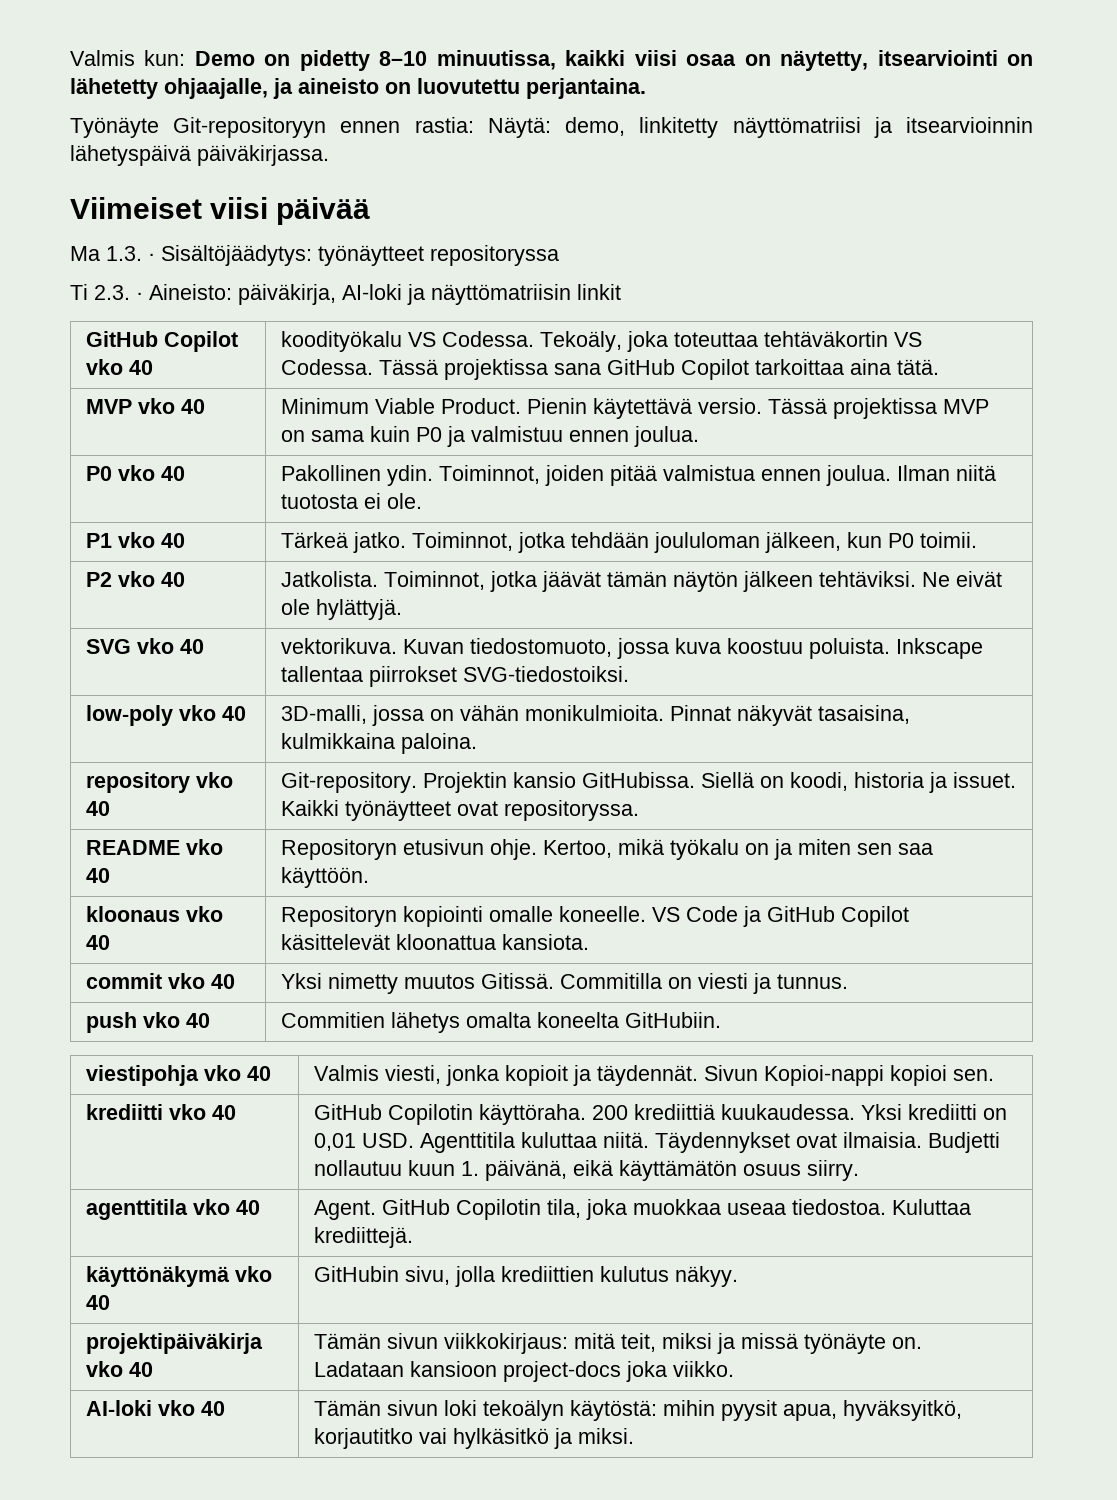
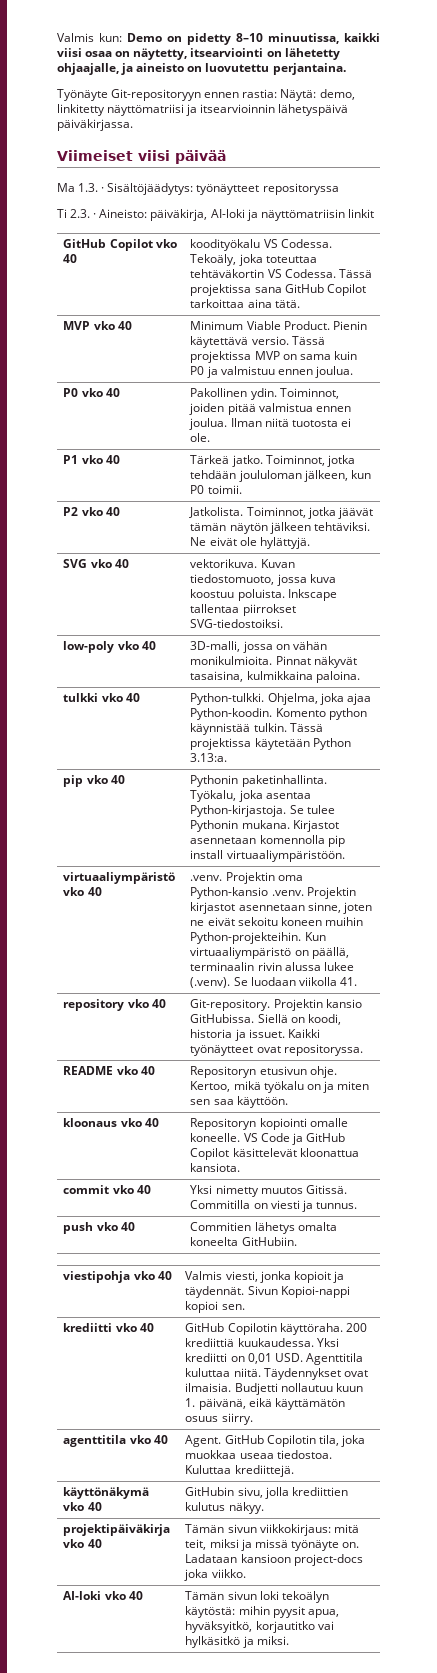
(477, 743) none -> [63,693,140,702] [190,693,371,705] [190,708,367,720] [190,723,323,735] [190,738,351,750] [190,753,228,762] [63,775,125,787] [190,775,327,787] [190,790,311,802] [190,805,335,817] [190,820,339,832] [190,835,345,847] [190,850,345,862] [63,872,176,884] [63,887,102,896] [190,872,303,884] [190,887,356,899] [190,902,372,914] [190,917,363,926] [190,932,326,944] [190,947,349,959] [190,962,354,971] [190,977,357,988] // tulkki vko 40 | Python-tulkki. Ohjelma, joka ajaa Python-koodin. Komento python käynnistää tulkin. Tässä projektissa käytetään Python 3.13:a. // pip vko 40 | Pythonin paketinhallinta. Työkalu, joka asentaa Python-kirjastoja. Se tulee Pythonin mukana. Kirjastot asennetaan komennolla pip install virtuaaliympäristöön. // virtuaaliympäristö vko 40 | .venv. Projektin oma Python-kansio .venv. Projektin kirjastot asennetaan sinne, joten ne eivät sekoitu koneen muihin Python-projekteihin. Kun virtuaaliympäristö on päällä, terminaalin rivin alussa lukee (.venv). Se luodaan viikolla 41.

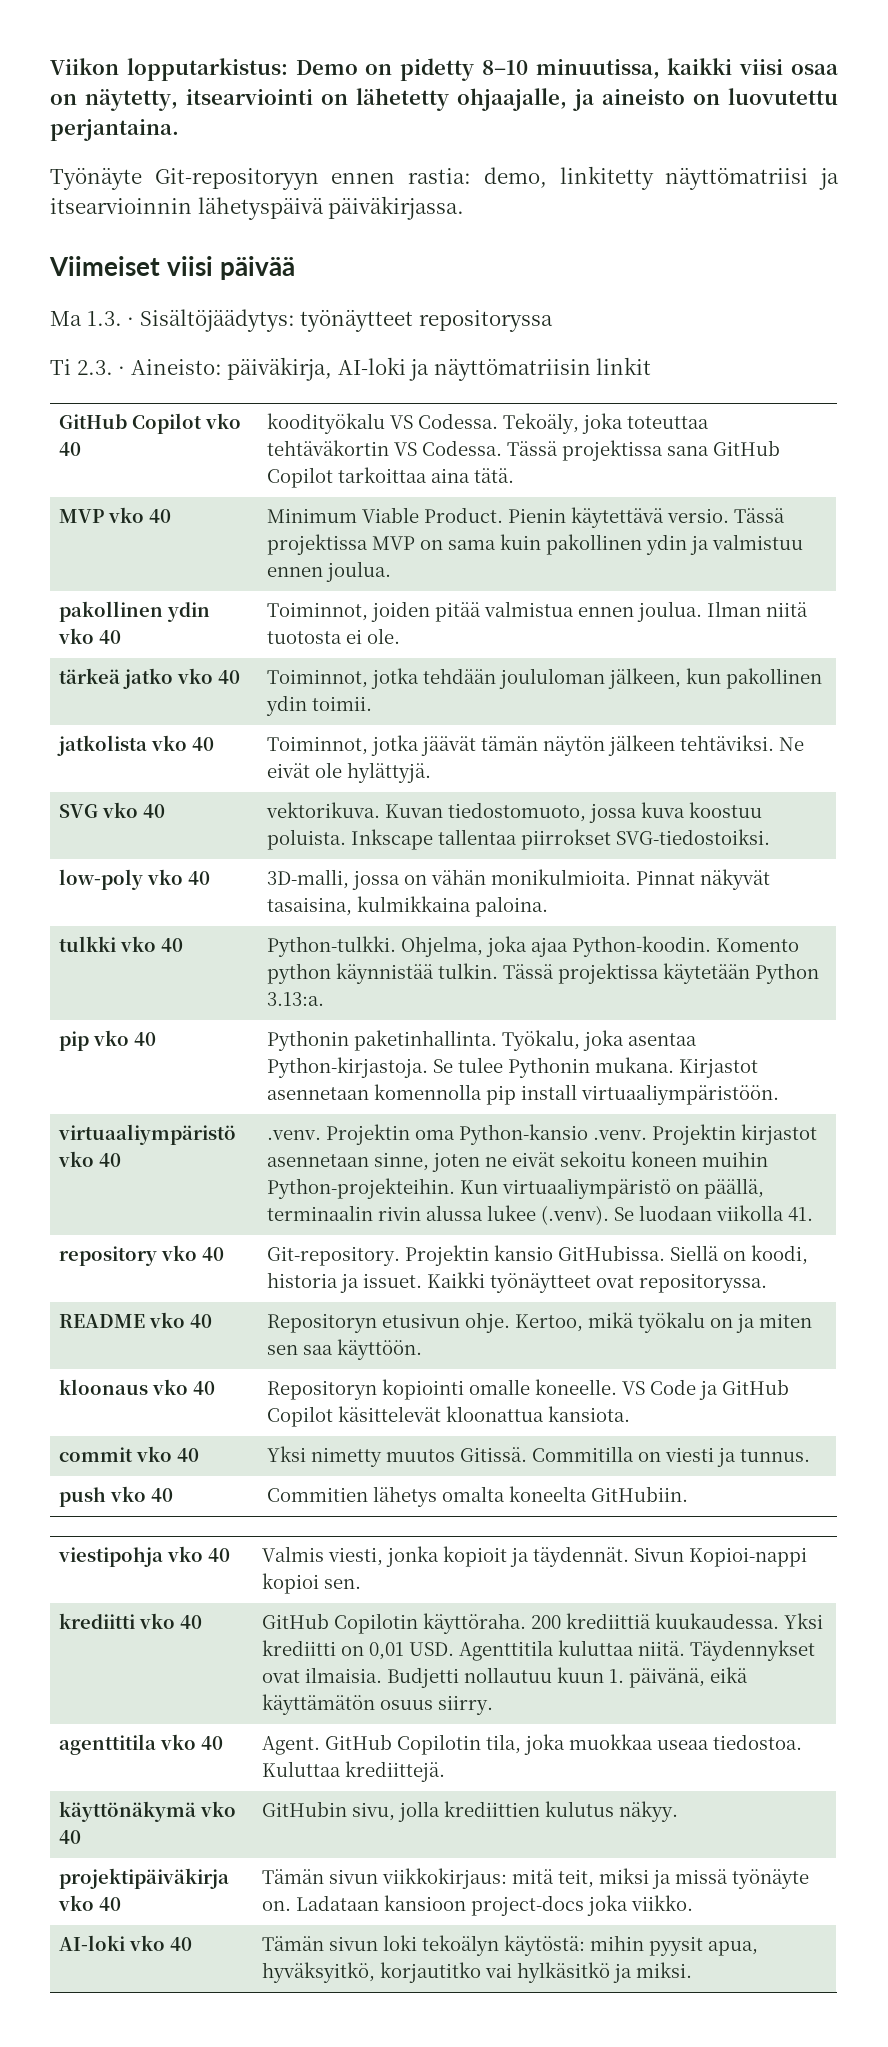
[57,33,122,42] Valmis kun: -> [50,58,288,81] Viikon lopputarkistus:
[280,89,317,101] Näytä: -> (472, 176) none
[190,366,205,375] P0 -> [546,534,688,555] pakollinen ydin
[63,388,120,397] [190,388,277,400] P0 vko 40 | Pakollinen ydin. -> [59,601,211,622] [58,628,122,644] pakollinen ydin vko 40 |
[63,455,120,464] [190,455,263,467] P1 vko 40 | Tärkeä jatko. -> [59,668,241,689] tärkeä jatko vko 40 |
[190,485,205,494] P0 -> [726,668,823,689] [266,695,308,716] pakollinen ydin
[63,507,120,516] [189,507,244,518] P2 vko 40 | Jatkolista. -> [57,735,215,756] jatkolista vko 40 |

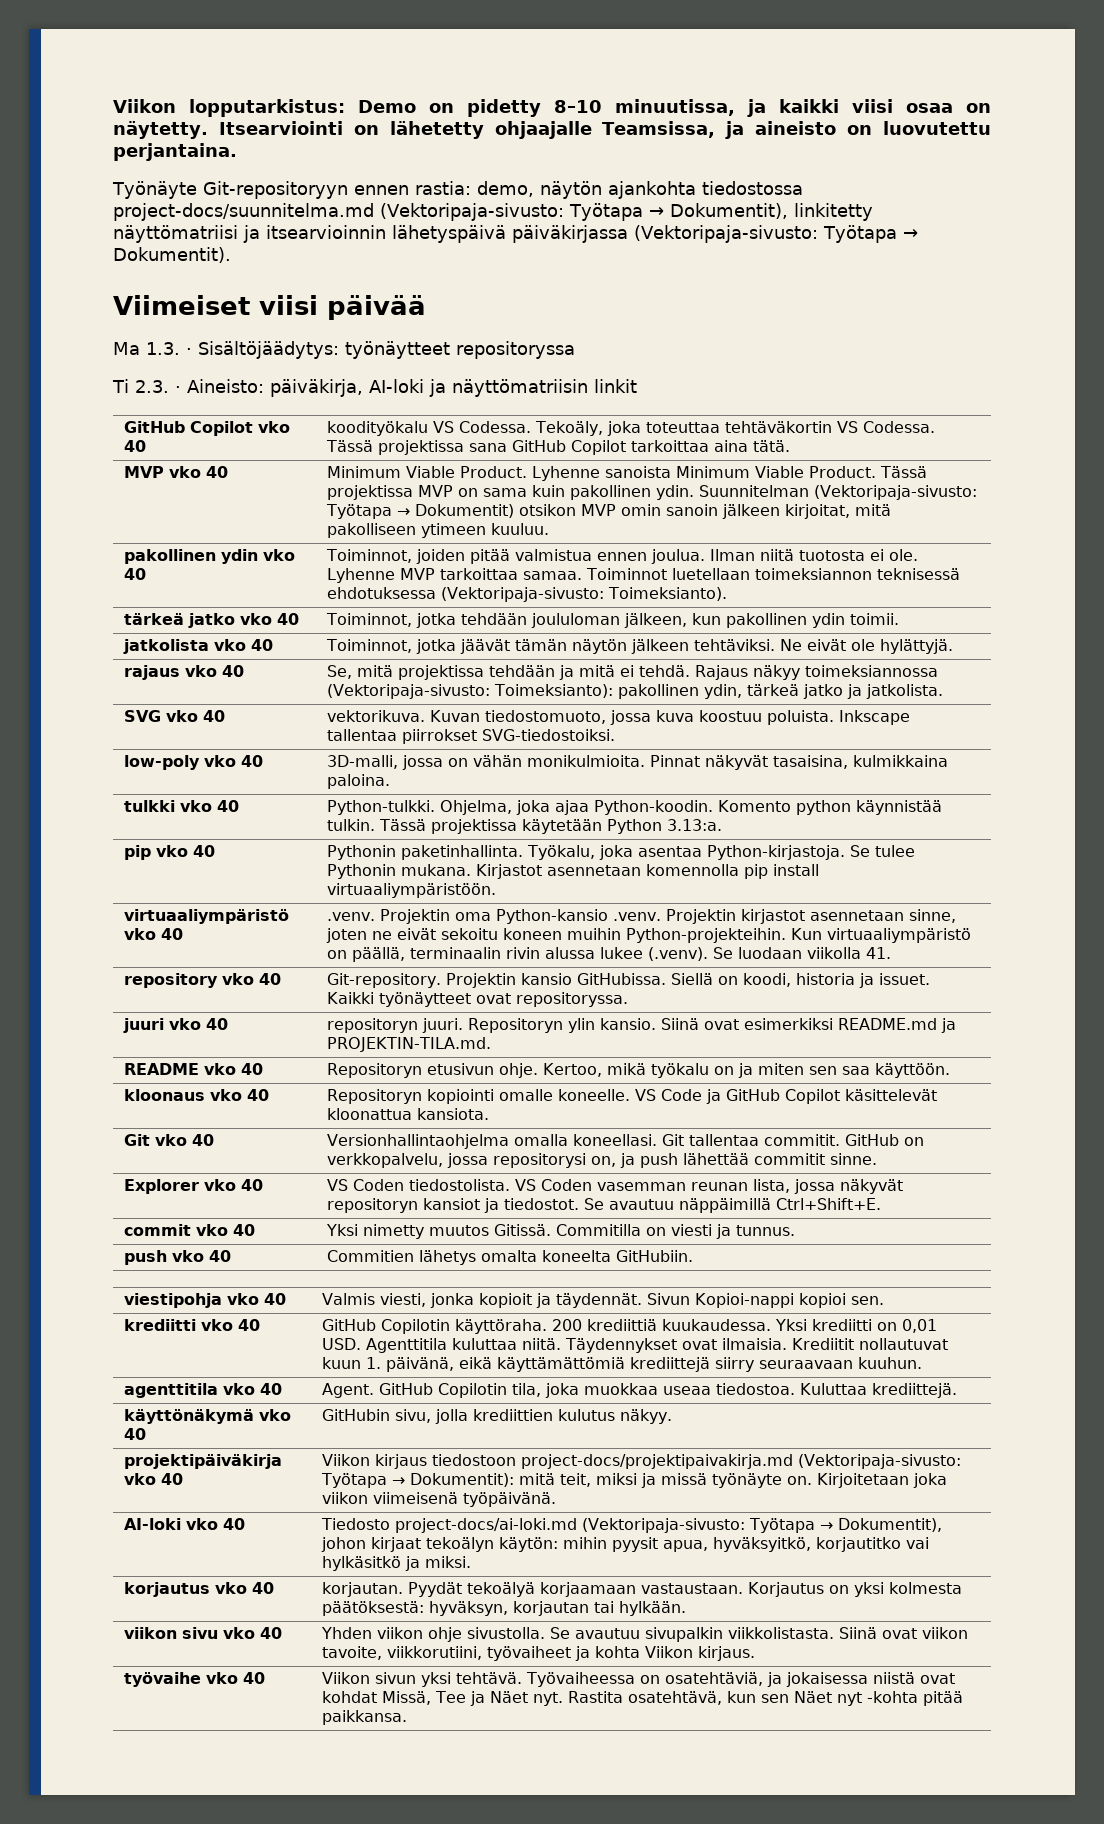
(660, 69) none -> [747,99,766,117] ja
[85,88,567,111] näytetty, itsearviointi on lähetetty ohjaajalle, -> [113,121,716,139] näytetty. Itsearviointi on lähetetty ohjaajalle Teamsissa,
(547, 177) none -> [539,181,803,199] [113,203,788,221] näytön ajankohta tiedostossa project-docs/suunnitelma.md (Vektoripaja-sivusto: Työtapa → Dokumentit),
[328,196,465,220] päiväkirjassa. -> [512,225,918,243] [113,247,231,263] päiväkirjassa (Vektoripaja-sivusto: Työtapa → Dokumentit).
[508,507,730,528] Pienin käytettävä versio. -> [532,466,877,481] Lyhenne sanoista Minimum Viable Product.
[646,534,804,555] [267,561,392,582] ydin ja valmistuu ennen joulua. -> [656,485,978,500] [326,504,892,519] [327,523,550,538] ydin. Suunnitelman (Vektoripaja-sivusto: Työtapa → Dokumentit) otsikon MVP omin sanoin jälkeen kirjoitat, mitä pakolliseen ytimeen kuuluu.
(401, 636) none -> [327,568,961,583] [327,587,728,602] Lyhenne MVP tarkoittaa samaa. Toiminnot luetellaan toimeksiannon teknisessä ehdotuksessa (Vektoripaja-sivusto: Toimeksianto).
(432, 772) none -> [124,665,245,680] [327,665,939,680] [327,684,944,699] // rajaus vko 40 | Se, mitä projektissa tehdään ja mitä ei tehdä. Rajaus näkyy toimeksiannossa (Vektoripaja-sivusto: Toimeksianto): pakollinen ydin, tärkeä jatko ja jatkolista.
(768, 1283) none -> [123,1018,229,1033] [327,1018,957,1033] [327,1037,492,1052] // juuri vko 40 | repositoryn juuri. Repositoryn ylin kansio. Siinä ovat esimerkiksi README.md ja PROJEKTIN-TILA.md.
(631, 1414) none -> [124,1134,215,1146] [327,1134,925,1149] [327,1153,878,1168] [124,1179,264,1194] [327,1179,904,1194] [327,1198,882,1213] // Git vko 40 | Versionhallintaohjelma omalla koneellasi. Git tallentaa commitit. GitHub on verkkopalvelu, jossa repositorysi on, ja push lähettää commitit sinne. // Explorer vko 40 | VS Coden tiedostolista. VS Coden vasemman reunan lista, jossa näkyvät repositoryn kansiot ja tiedostot. Se avautuu näppäimillä Ctrl+Shift+E.
[387,1667,553,1688] Budjetti nollautuu -> [792,1338,949,1350] Krediitit nollautuvat
[262,1694,494,1715] käyttämätön osuus siirry. -> [497,1357,923,1372] käyttämättömiä krediittejä siirry seuraavaan kuuhun.
[262,1868,508,1889] Tämän sivun viikkokirjaus: -> [322,1454,962,1469] [321,1473,515,1488] Viikon kirjaus tiedostoon project-docs/projektipaivakirja.md (Vektoripaja-sivusto: Työtapa → Dokumentit):
[296,1895,694,1916] [59,1935,193,1951] [262,1935,586,1956] Ladataan kansioon project-docs joka viikko. // AI-loki vko 40 | Tämän sivun loki tekoälyn käytöstä: -> [817,1473,948,1488] [322,1492,557,1507] [124,1518,246,1530] [321,1518,943,1533] [321,1537,559,1552] Kirjoitetaan joka viikon viimeisenä työpäivänä. // AI-loki vko 40 | Tiedosto project-docs/ai-loki.md (Vektoripaja-sivusto: Työtapa → Dokumentit), johon kirjaat tekoälyn käytön:
(693, 1970) none -> [124,1582,275,1597] [322,1582,963,1597] [322,1601,687,1616] [124,1627,283,1639] [321,1627,969,1642] [322,1646,756,1661] [124,1672,266,1687] [322,1672,956,1687] [322,1691,964,1706] [322,1710,408,1725] // korjautus vko 40 | korjautan. Pyydät tekoälyä korjaamaan vastaustaan. Korjautus on yksi kolmesta päätöksestä: hyväksyn, korjautan tai hylkään. // viikon sivu vko 40 | Yhden viikon ohje sivustolla. Se avautuu sivupalkin viikkolistasta. Siinä ovat viikon tavoite, viikkorutiini, työvaiheet ja kohta Viikon kirjaus. // työvaihe vko 40 | Viikon sivun yksi tehtävä. Työvaiheessa on osatehtäviä, ja jokaisessa niistä ovat kohdat Missä, Tee ja Näet nyt. Rastita osatehtävä, kun sen Näet nyt -kohta pitää paikkansa.

